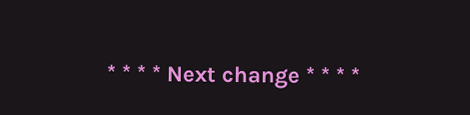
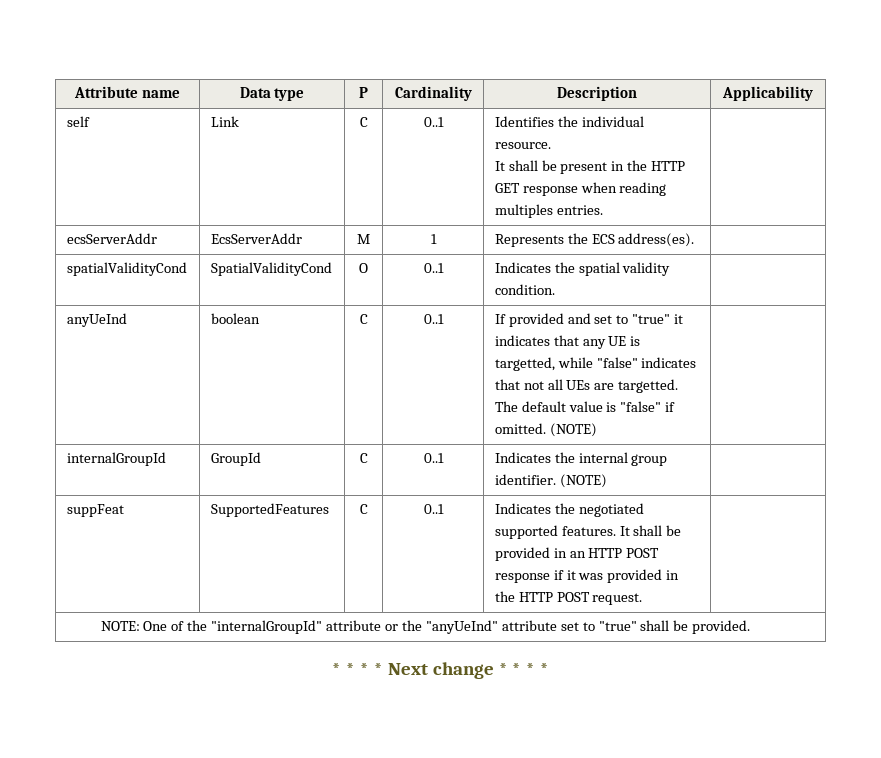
(105, 72) none -> [74,86,180,98] [239,87,305,101] [359,87,368,98] [394,86,472,101] [557,86,637,101] [722,86,813,101] [66,116,90,127] [210,116,239,127] [359,117,368,127] [423,117,444,127] [494,116,644,127] [494,142,551,149] [494,160,686,174] [494,182,667,196] [494,204,603,218] [66,233,157,244] [210,233,302,244] [357,234,370,244] [430,234,437,244] [494,233,695,247] [66,262,187,276] [210,262,332,276] [359,263,368,273] [423,263,444,273] [494,262,671,276] [494,284,555,295] [66,313,127,327] [210,313,260,324] [359,314,368,324] [423,314,444,324] [494,313,684,327] [494,335,641,349] [494,357,697,371] [494,379,679,393] [494,401,676,412] [494,423,597,437] [66,452,166,466] [210,452,261,466] [359,453,368,463] [423,453,444,463] [494,452,668,466] [494,474,607,488] [66,504,124,517] [210,503,329,517] [359,504,368,514] [423,504,444,514] [494,503,644,517] [494,525,682,539] [494,547,660,561] [494,569,680,583] [494,591,643,605] [100,620,751,634] Attribute name | Data type | P | Cardinality | Description | Applicability // self | Link | C | 0..1 | Identifies the individual resource. // It shall be present in the HTTP GET response when reading multiples entries. | // ecsServerAddr | EcsServerAddr | M | 1 | Represents the ECS address(es). | // spatialValidityCond | SpatialValidityCond | O | 0..1 | Indicates the spatial validity condition. | // anyUeInd | boolean | C | 0..1 | If provided and set to "true" it indicates that any UE is targetted, while "false" indicates that not all UEs are targetted. The default value is "false" if omitted. (NOTE) | // internalGroupId | GroupId | C | 0..1 | Indicates the internal group identifier. (NOTE) | // suppFeat | SupportedFeatures | C | 0..1 | Indicates the negotiated supported features. It shall be provided in an HTTP POST response if it was provided in the HTTP POST request. | // NOTE: One of the "internalGroupId" attribute or the "anyUeInd" attribute set to "true" shall be provided. //

